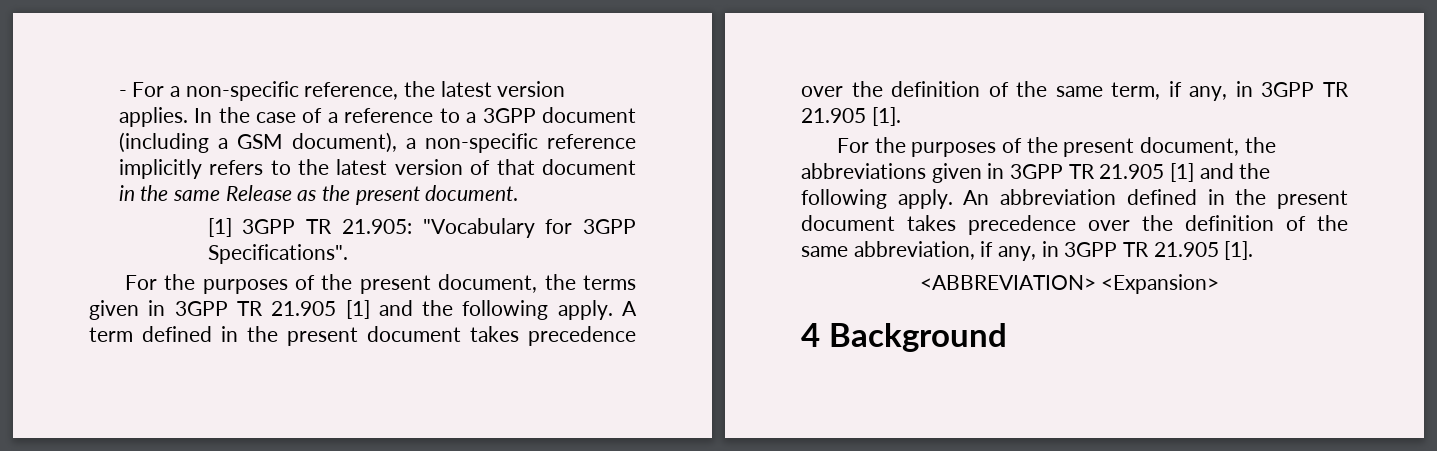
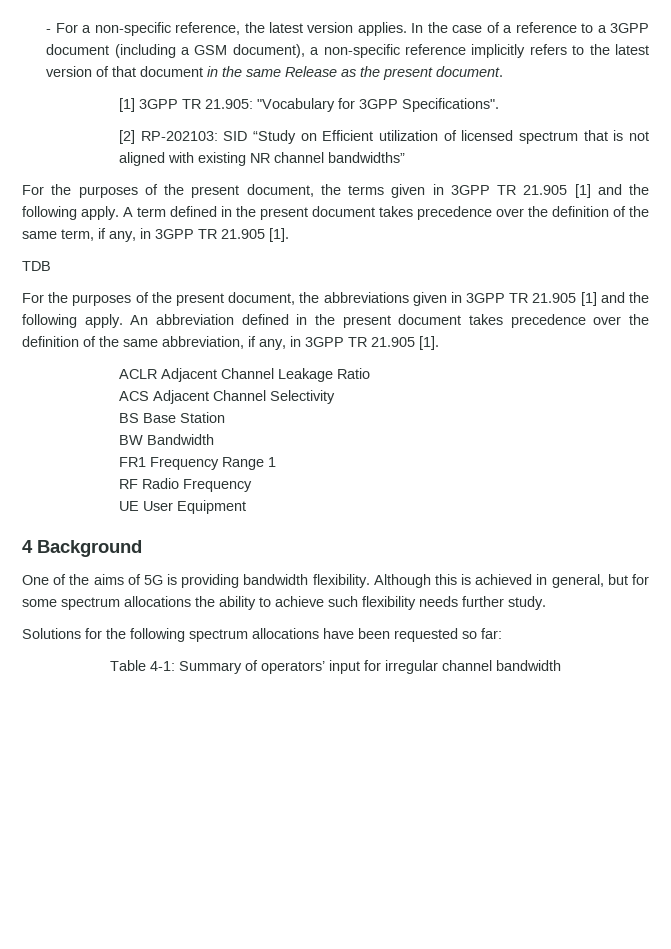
(348, 254) none -> [119,130,650,144] [119,152,406,166] // [2] RP-202103: SID “Study on Efficient utilization of licensed spectrum that is not aligned with existing NR channel bandwidths”
(901, 116) none -> [22,261,51,271] // TDB
[919,274,1220,294] [801,323,1007,352] <ABBREVIATION> <Expansion> // 4 Background -> [119,368,371,382] [119,390,336,404] [119,412,226,423] [119,434,215,445] [119,457,277,470] [119,478,253,492] [119,500,247,514] [22,540,142,557] [22,574,649,588] [22,596,546,610] [22,628,502,642] [110,660,561,674] ACLR Adjacent Channel Leakage Ratio // ACS Adjacent Channel Selectivity // BS Base Station // BW Bandwidth // FR1 Frequency Range 1 // RF Radio Frequency // UE User Equipment // 4 Background // One of the aims of 5G is providing bandwidth flexibility. Although this is achieved in general, but for some spectrum allocations the ability to achieve such flexibility needs further study. // Solutions for the following spectrum allocations have been requested so far: // Table 4-1: Summary of operators’ input for irregular channel bandwidth

